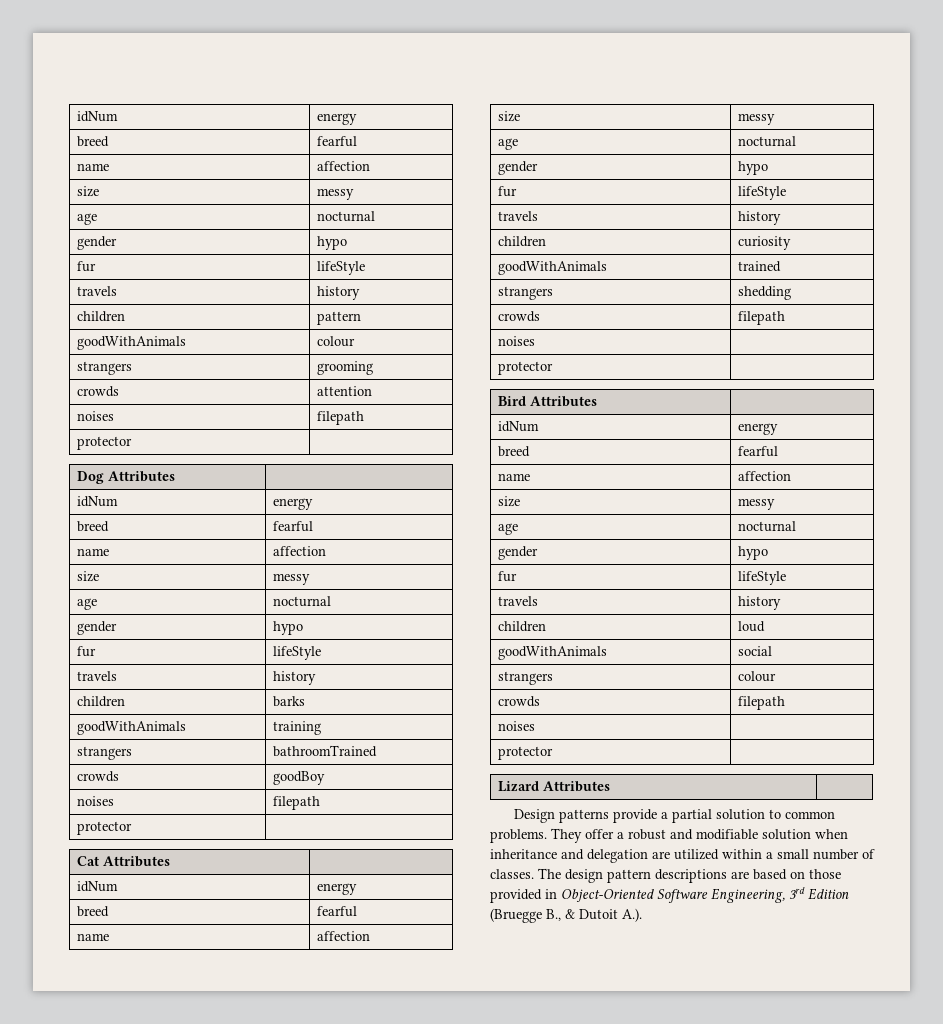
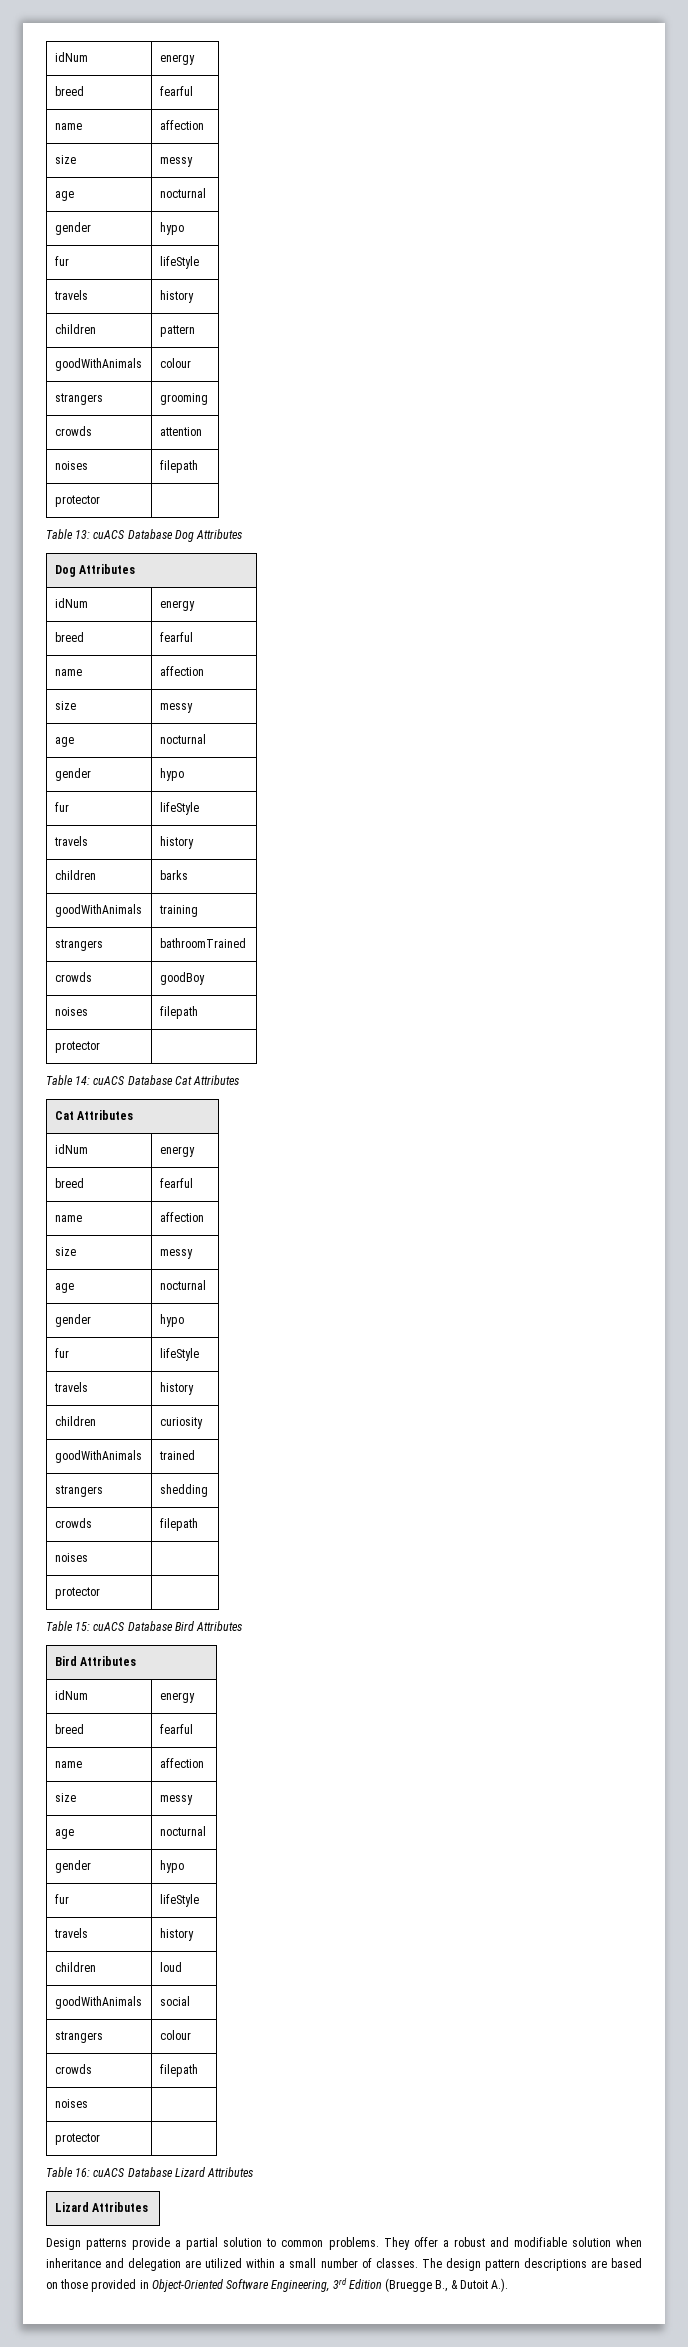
[76,471,175,484] // Dog Attributes | -> [46,529,243,542] [54,564,136,577] // Table 13: cuACS Database Dog Attributes // Dog Attributes
[76,856,170,867] // Cat Attributes | -> [46,1075,240,1085] [54,1110,134,1120] // Table 14: cuACS Database Cat Attributes // Cat Attributes
[497,396,597,407] // Bird Attributes | -> [46,1621,243,1631] [54,1656,137,1666] // Table 15: cuACS Database Bird Attributes // Bird Attributes
[497,781,610,792] // Lizard Attributes | -> [46,2167,254,2177] [54,2202,149,2212] // Table 16: cuACS Database Lizard Attributes // Lizard Attributes

